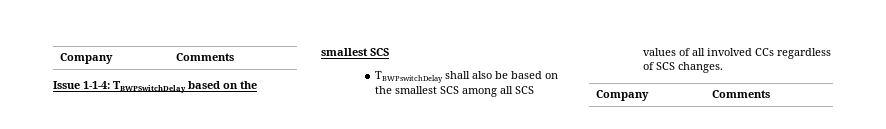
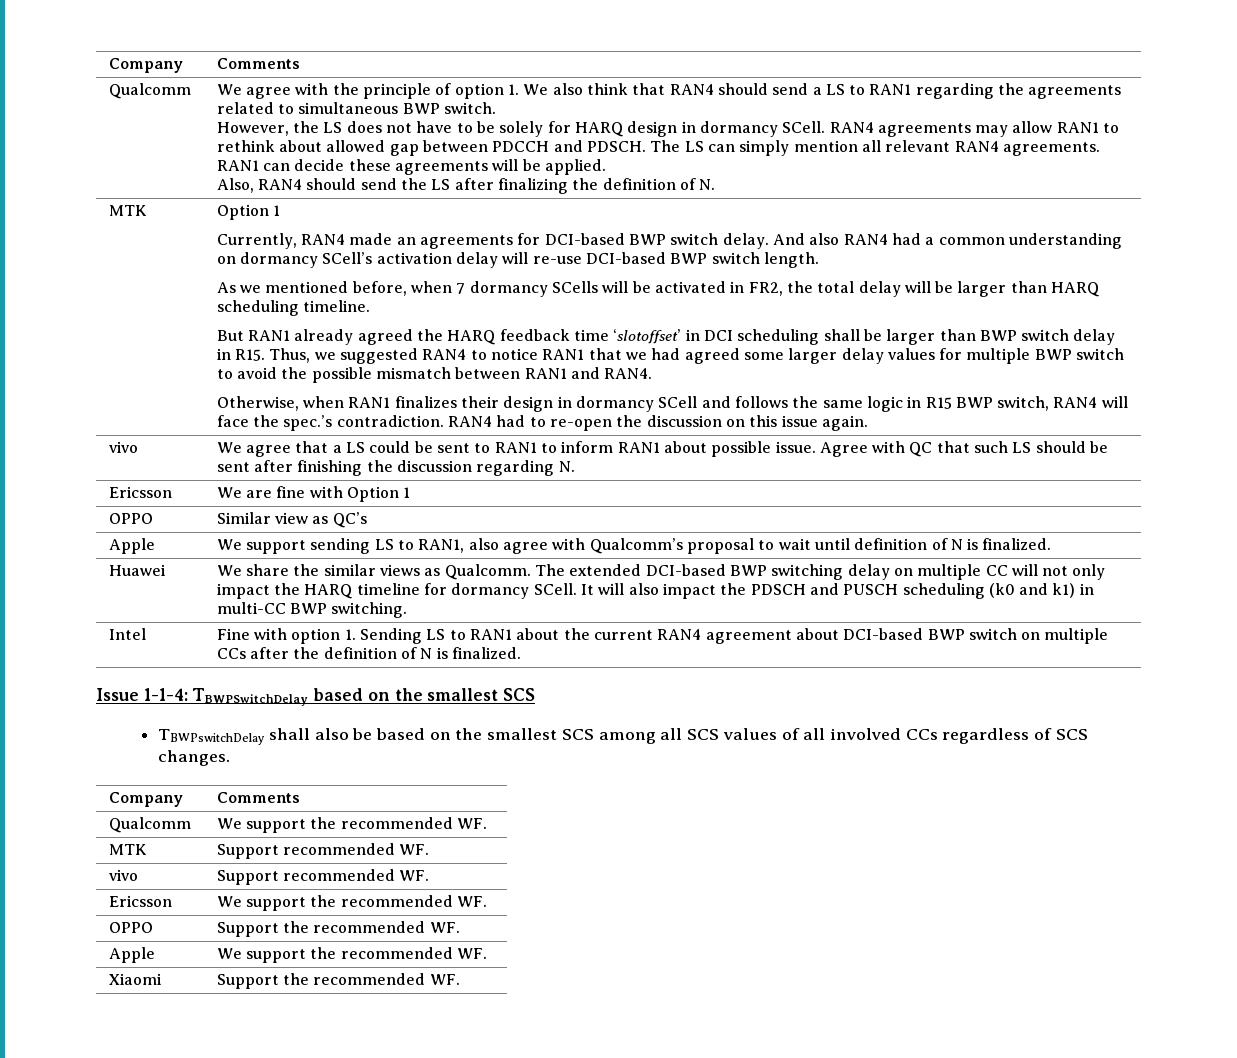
[60,53,114,64] [176,53,235,61] Company | Comments -> [108,58,183,73] [216,58,300,69] [108,83,191,99] [216,83,1122,99] [216,102,497,114] [216,121,1120,137] [216,140,1100,156] [216,159,606,175] [216,178,716,194] [108,205,147,216] [216,204,281,220] [216,233,1122,249] [216,252,819,268] [216,281,1101,297] [216,300,371,316] [216,329,1116,345] [216,348,1125,364] [216,367,653,383] [216,396,1128,412] [216,415,868,431] [108,441,138,453] [216,441,1109,457] [216,460,575,476] [108,486,172,498] [216,486,411,502] [108,513,153,524] [216,512,367,528] [108,538,155,554] [216,538,1052,554] [108,564,166,576] [216,564,1106,580] [216,583,1094,599] [216,602,408,618] [108,628,146,640] [216,628,1109,644] [216,647,521,659] Company | Comments // Qualcomm | We agree with the principle of option 1. We also think that RAN4 should send a LS to RAN1 regarding the agreements related to simultaneous BWP switch. // However, the LS does not have to be solely for HARQ design in dormancy SCell. RAN4 agreements may allow RAN1 to rethink about allowed gap between PDCCH and PDSCH. The LS can simply mention all relevant RAN4 agreements. RAN1 can decide these agreements will be applied. // Also, RAN4 should send the LS after finalizing the definition of N. // MTK | Option 1 // Currently, RAN4 made an agreements for DCI-based BWP switch delay. And also RAN4 had a common understanding on dormancy SCell’s activation delay will re-use DCI-based BWP switch length. // As we mentioned before, when 7 dormancy SCells will be activated in FR2, the total delay will be larger than HARQ scheduling timeline. // But RAN1 already agreed the HARQ feedback time ‘slotoffset’ in DCI scheduling shall be larger than BWP switch delay in R15. Thus, we suggested RAN4 to notice RAN1 that we had agreed some larger delay values for multiple BWP switch to avoid the possible mismatch between RAN1 and RAN4. // Otherwise, when RAN1 finalizes their design in dormancy SCell and follows the same logic in R15 BWP switch, RAN4 will face the spec.’s contradiction. RAN4 had to re-open the discussion on this issue again. // vivo | We agree that a LS could be sent to RAN1 to inform RAN1 about possible issue. Agree with QC that such LS should be sent after finishing the discussion regarding N. // Ericsson | We are fine with Option 1 // OPPO | Similar view as QC’s // Apple | We support sending LS to RAN1, also agree with Qualcomm’s proposal to wait until definition of N is finalized. // Huawei | We share the similar views as Qualcomm. The extended DCI-based BWP switching delay on multiple CC will not only impact the HARQ timeline for dormancy SCell. It will also impact the PDSCH and PUSCH scheduling (k0 and k1) in multi-CC BWP switching. // Intel | Fine with option 1. Sending LS to RAN1 about the current RAN4 agreement about DCI-based BWP switch on multiple CCs after the definition of N is finalized.
(771, 94) none -> [108,817,191,833] [216,817,488,833] [108,844,147,855] [216,843,430,859] [108,869,138,881] [216,869,430,885] [108,895,172,907] [216,895,488,911] [108,922,153,933] [216,921,460,937] [108,947,155,963] [216,947,488,963] [108,973,162,985] [216,973,460,989] // Qualcomm | We support the recommended WF. // MTK | Support recommended WF. // vivo | Support recommended WF. // Ericsson | We support the recommended WF. // OPPO | Support the recommended WF. // Apple | We support the recommended WF. // Xiaomi | Support the recommended WF.

